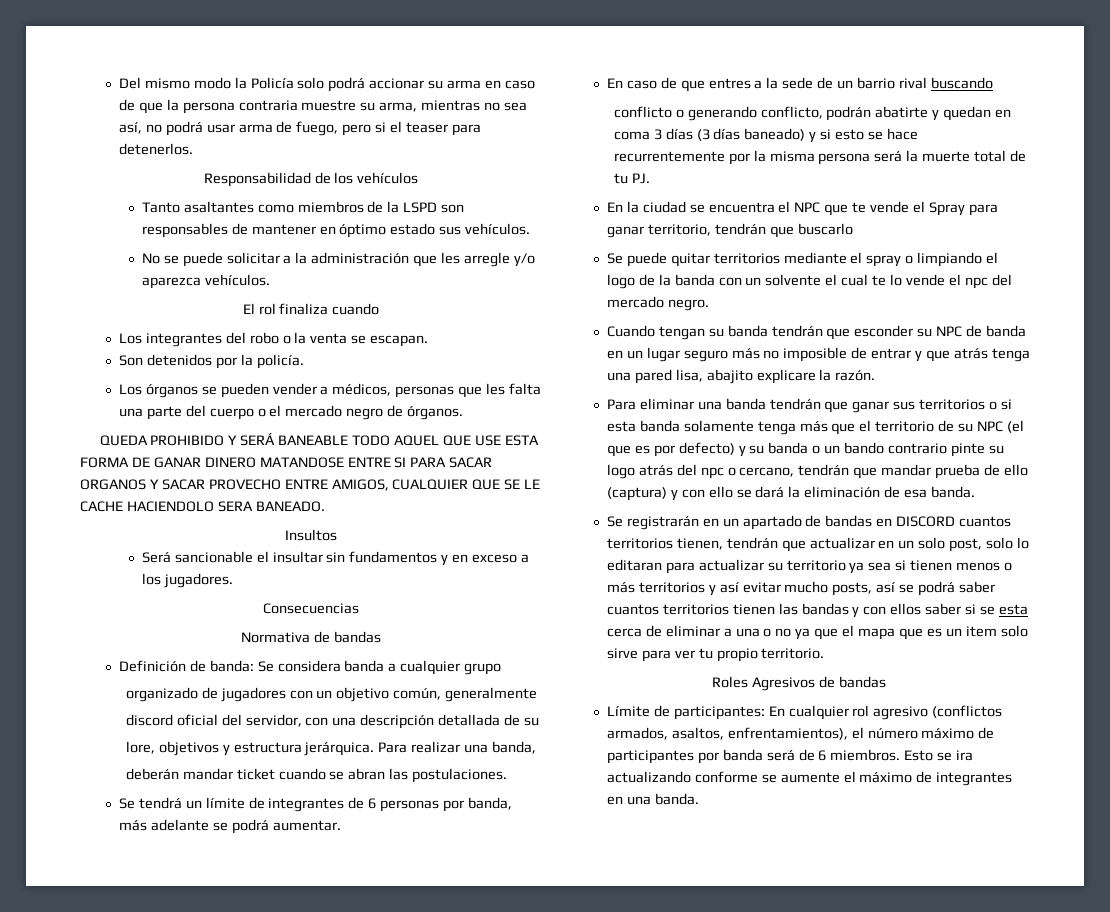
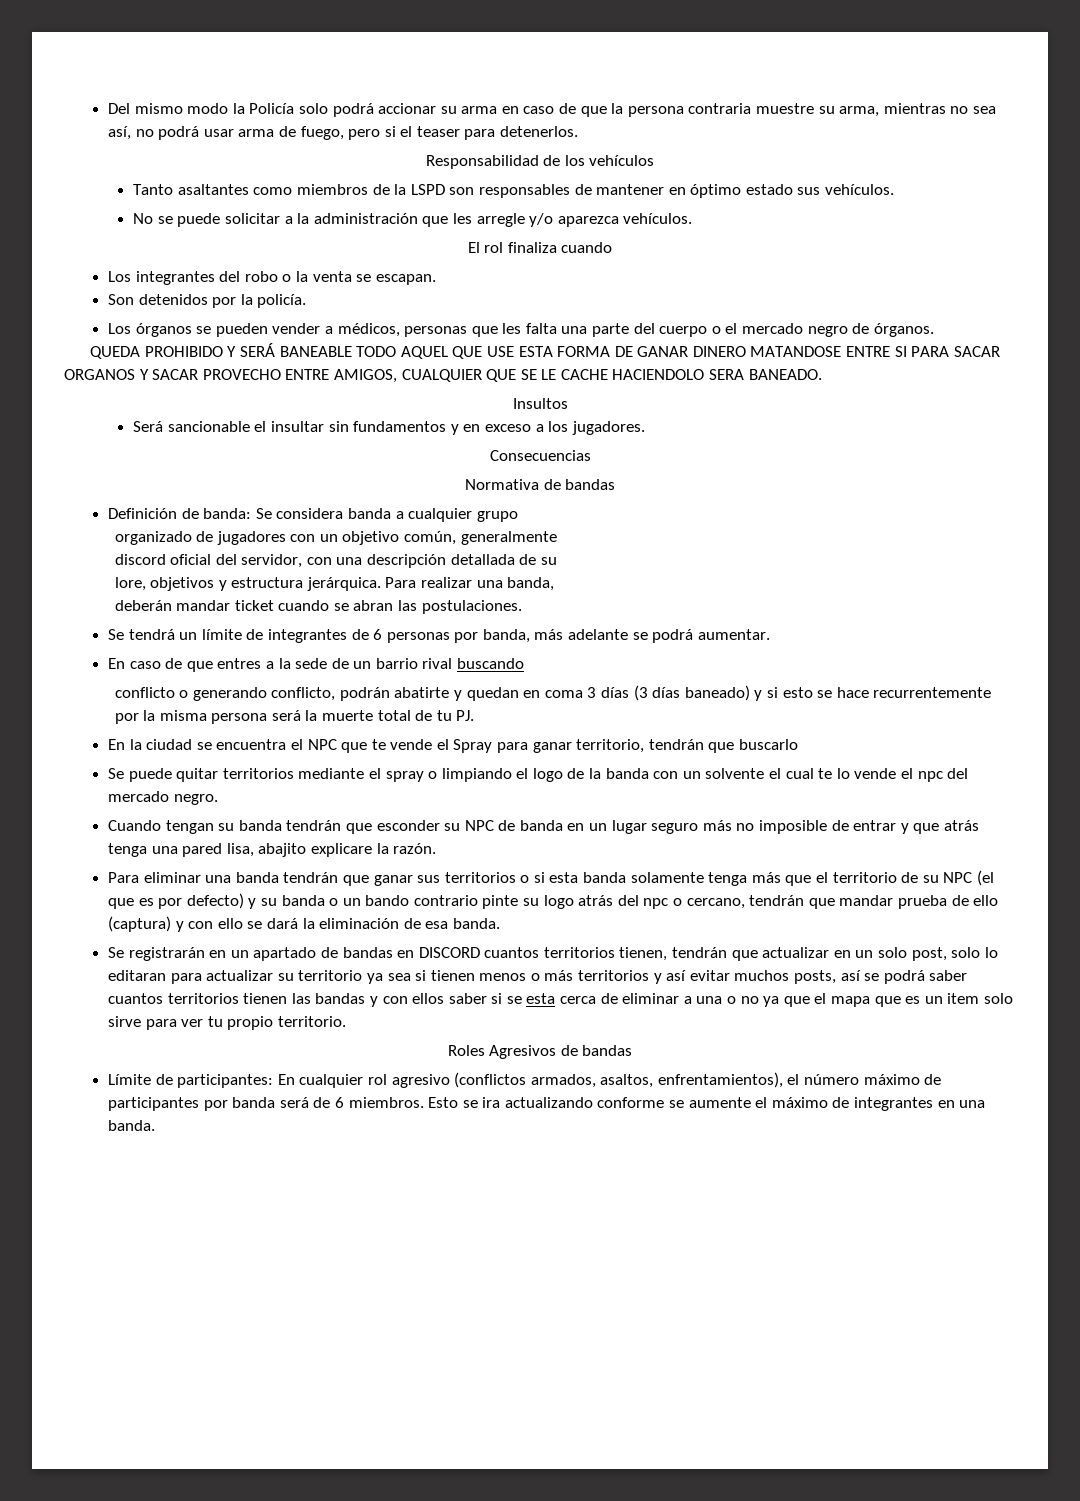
[784,581,829,593] mucho -> [734,970,790,981] muchos

